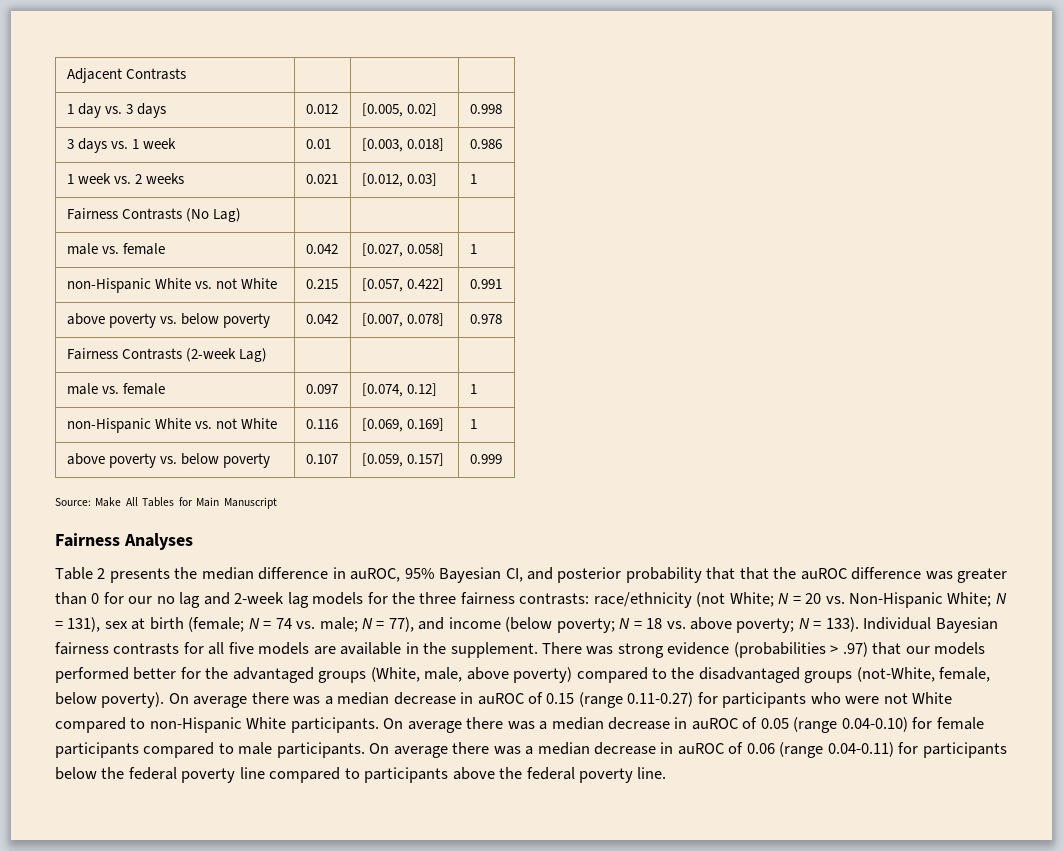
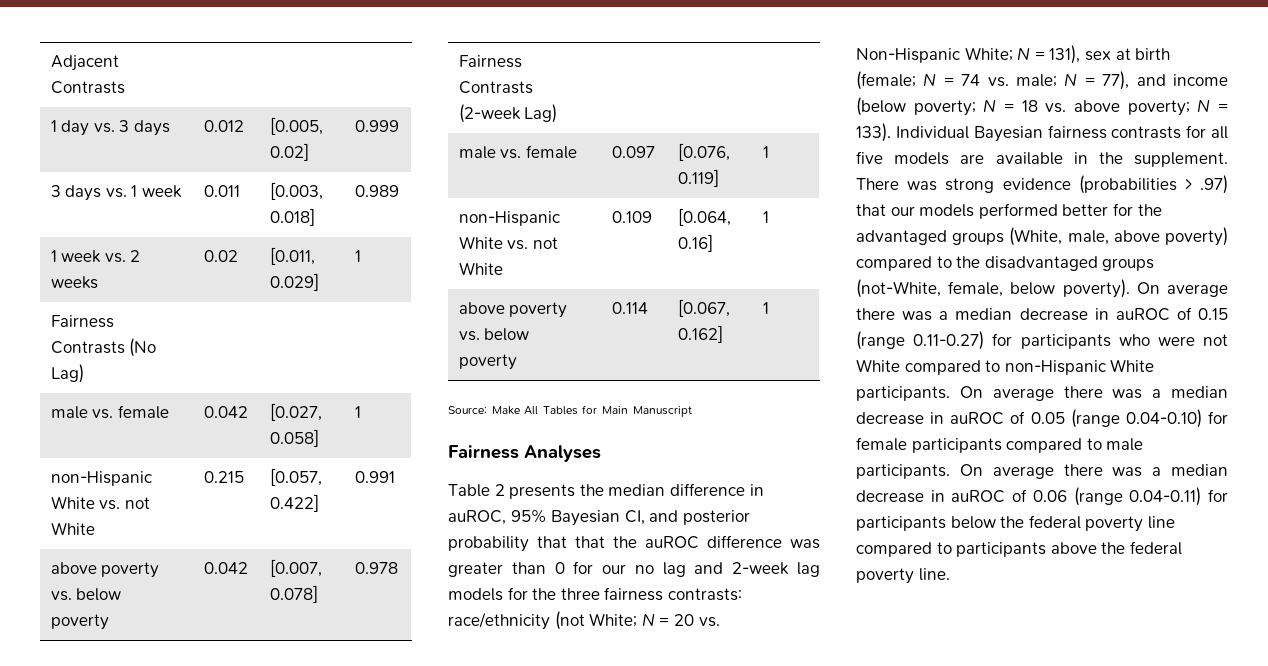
[469,104,502,114] 0.998 -> [354,120,399,132] 0.999
[305,139,331,149] 0.01 -> [203,185,240,197] 0.011
[469,139,502,149] 0.986 -> [354,185,399,197] 0.989
[305,174,338,184] [361,173,437,187] 0.021 | [0.012, 0.03] -> [203,250,238,262] [269,247,315,265] [269,273,319,291] 0.02 | [0.011, 0.029]
[361,383,437,397] [469,384,477,394] [66,418,277,433] [305,419,338,429] [361,418,444,432] [0.074, 0.12] | 1 // non-Hispanic White vs. not White | 0.116 | [0.069, 0.169] -> [677,143,730,161] [677,169,719,187] [762,146,769,158] [458,211,560,226] [458,236,558,250] [458,262,503,275] [611,211,652,223] [677,208,731,226] [677,234,713,252] [0.076, 0.119] | 1 // non-Hispanic White vs. not White | 0.109 | [0.064, 0.16]
[305,454,338,464] [361,453,444,467] [469,454,502,464] 0.107 | [0.059, 0.157] | 0.999 -> [611,302,648,314] [677,299,730,317] [677,325,723,343] [762,302,769,314] 0.114 | [0.067, 0.162] | 1

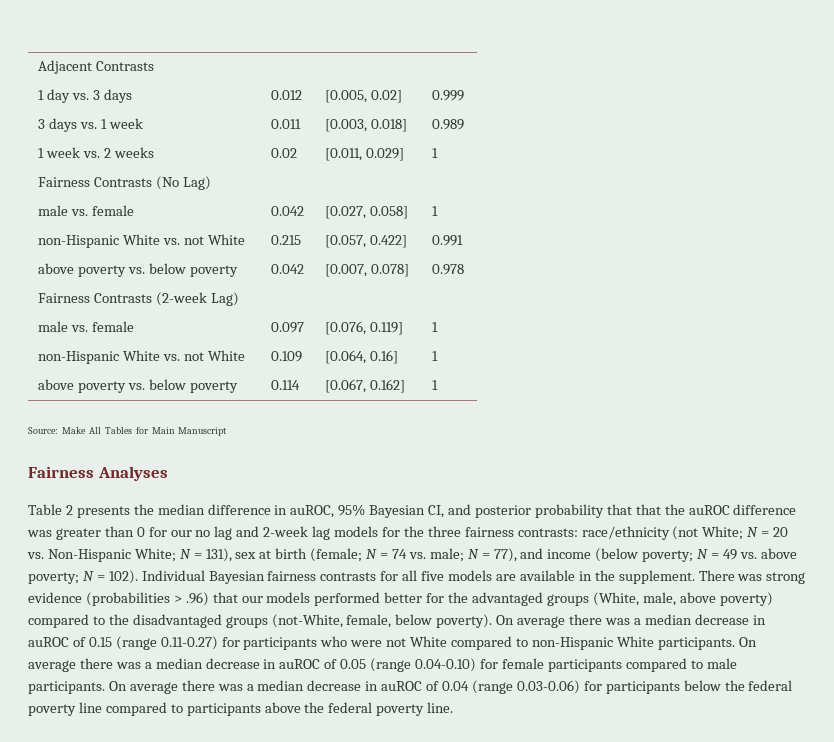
[1021,100,1038,112] 18 -> [722,549,737,560] 49
[856,123,891,142] 133). -> [108,570,138,584] 102).
[1200,175,1228,194] .97) -> [185,592,209,606] .96)
[1032,487,1202,506] 0.06 (range 0.04-0.11) -> [442,680,580,694] 0.04 (range 0.03-0.06)

